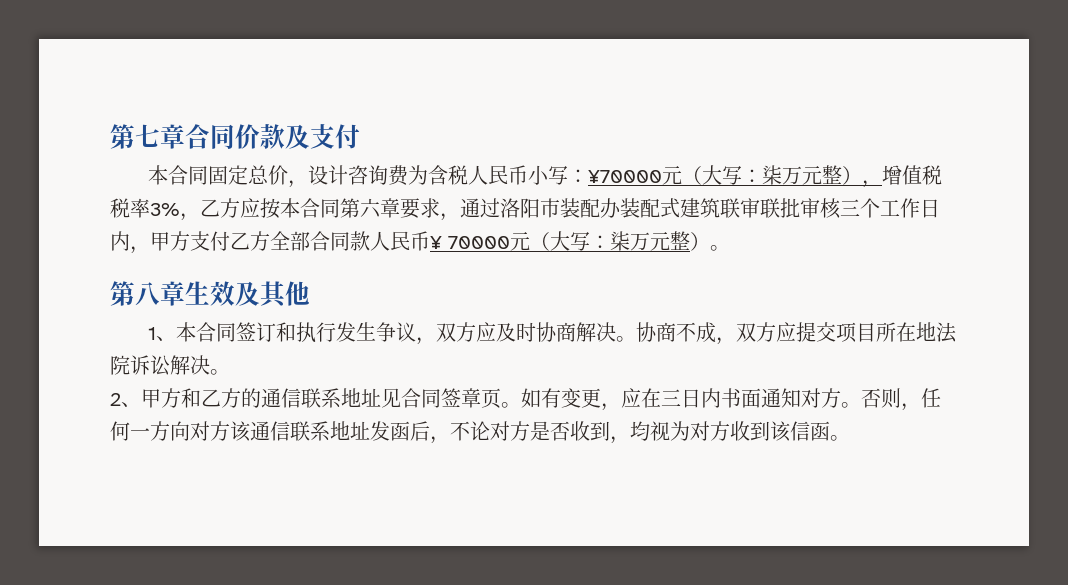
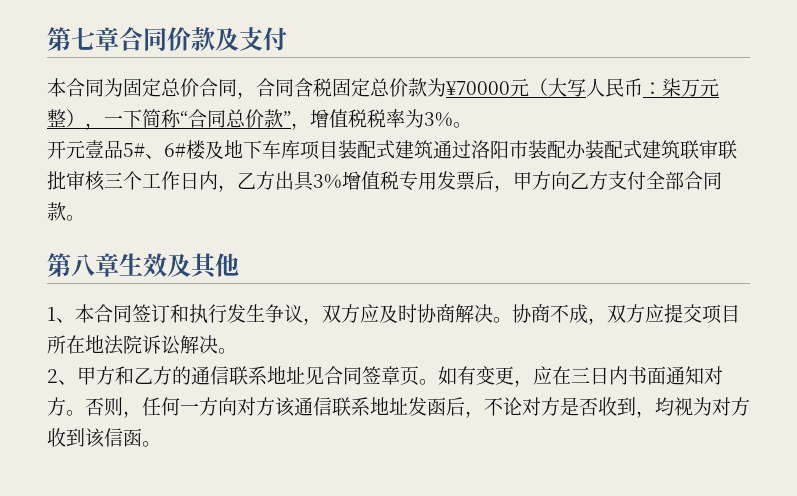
[208,165,589,188] 固定总价，设计咨询费为含税人民币小写： -> [104,78,446,99] 为固定总价合同，合同含税固定总价款为
(743, 175) none -> [586,78,643,97] 人民币
[882,165,943,185] [110,198,460,221] 增值税税率3%，乙方应按本合同第六章要求， -> [104,109,472,130] [47,140,433,160] 一下简称“合同总价款”，增值税税率为3%。 // 开元壹品5#、6#楼及地下车库项目装配式建筑
[150,231,710,251] 甲方支付乙方全部合同款人民币¥ 70000元（大写：柒万元整） -> [237,171,722,192] [47,202,66,221] 乙方出具3%增值税专用发票后，甲方向乙方支付全部合同款

